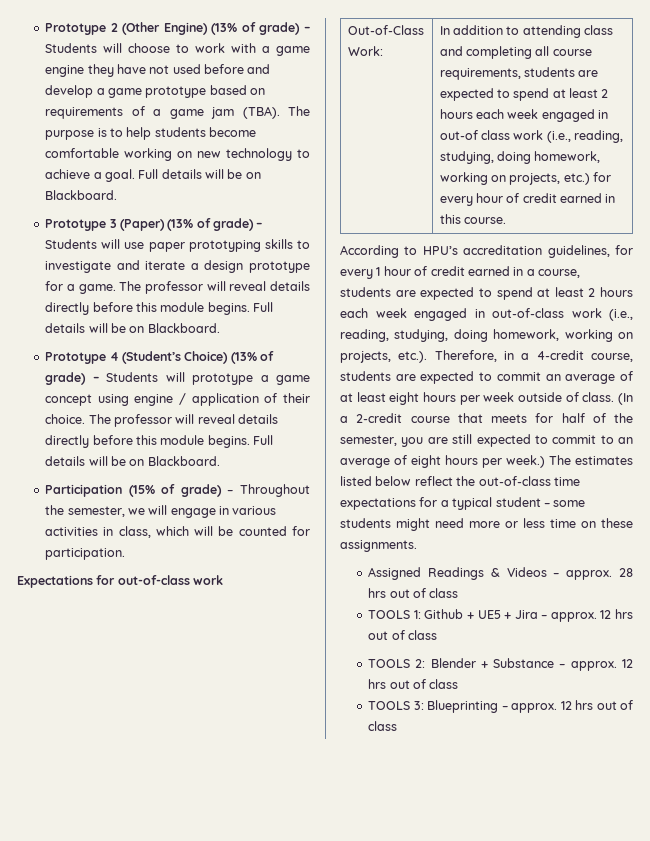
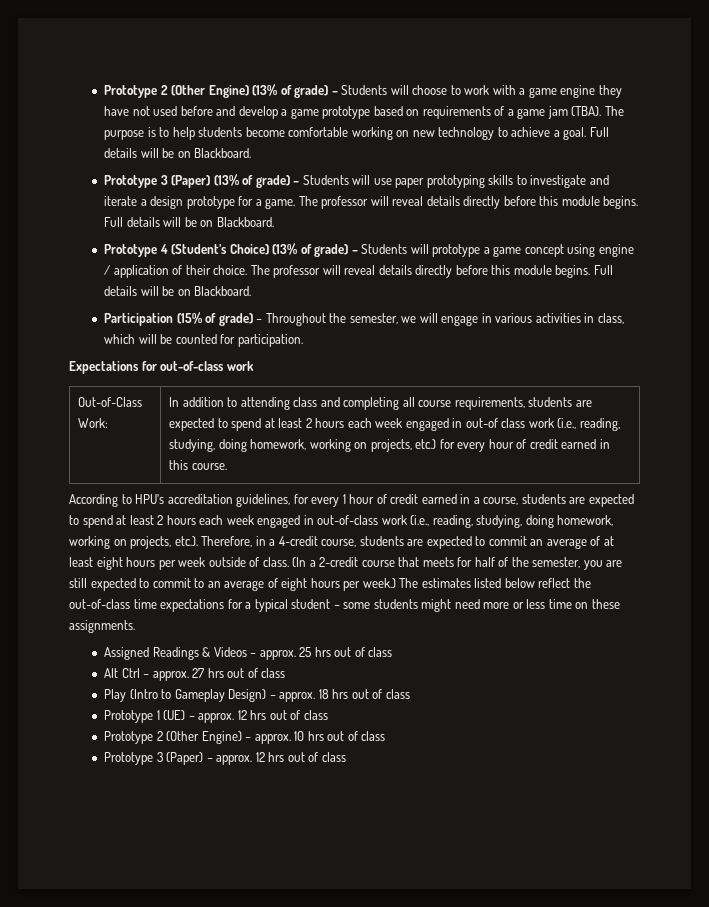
[619,568,633,577] [368,588,459,598] [368,609,633,622] [368,630,437,640] [368,658,633,671] [368,679,459,689] [368,700,633,713] [368,721,398,731] 28 hrs out of class // TOOLS 1: Github + UE5 + Jira – approx. 12 hrs out of class // TOOLS 2: Blender + Substance – approx. 12 hrs out of class // TOOLS 3: Blueprinting – approx. 12 hrs out of class -> [299,647,393,657] [104,668,286,681] [104,689,410,702] [104,710,328,723] [104,731,386,744] [104,752,346,765] 25 hrs out of class // Alt Ctrl – approx. 27 hrs out of class // Play (Intro to Gameplay Design) – approx. 18 hrs out of class // Prototype 1 (UE) – approx. 12 hrs out of class // Prototype 2 (Other Engine) – approx. 10 hrs out of class // Prototype 3 (Paper) – approx. 12 hrs out of class

